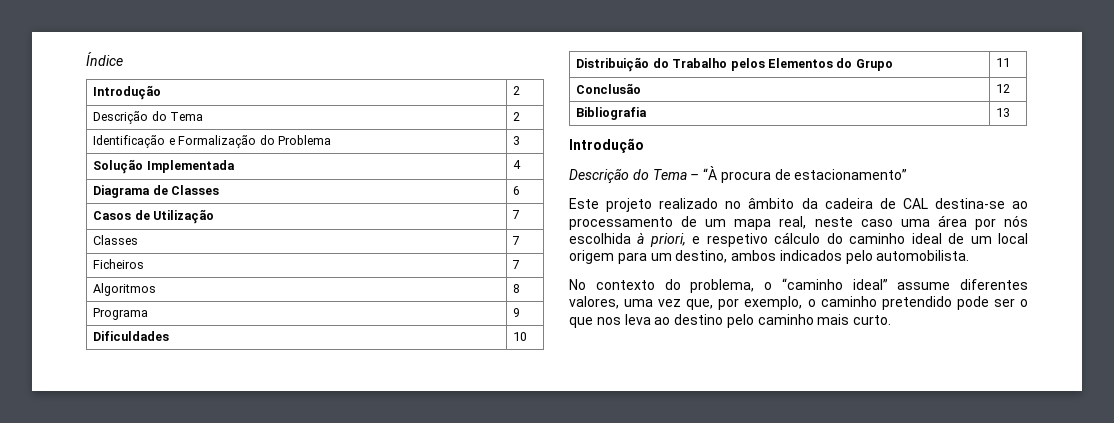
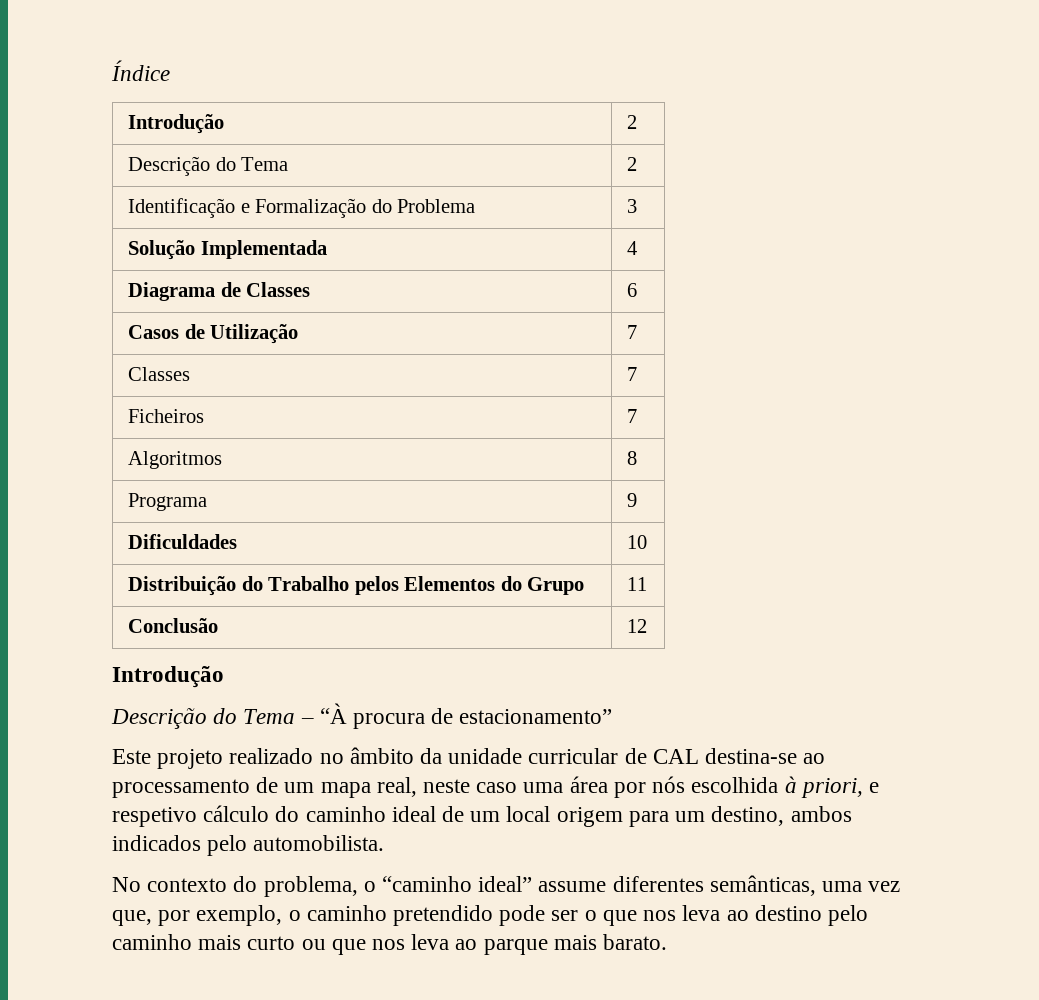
[576,107,648,120] [996,108,1011,117] // Bibliografia | 13 -> (648, 626) none
[824,198,873,209] cadeira -> [448,748,619,764] unidade curricular
[569,296,619,309] valores, -> [709,875,816,896] semânticas,
[853,315,892,325] curto. -> [247,934,668,955] curto ou que nos leva ao parque mais barato.

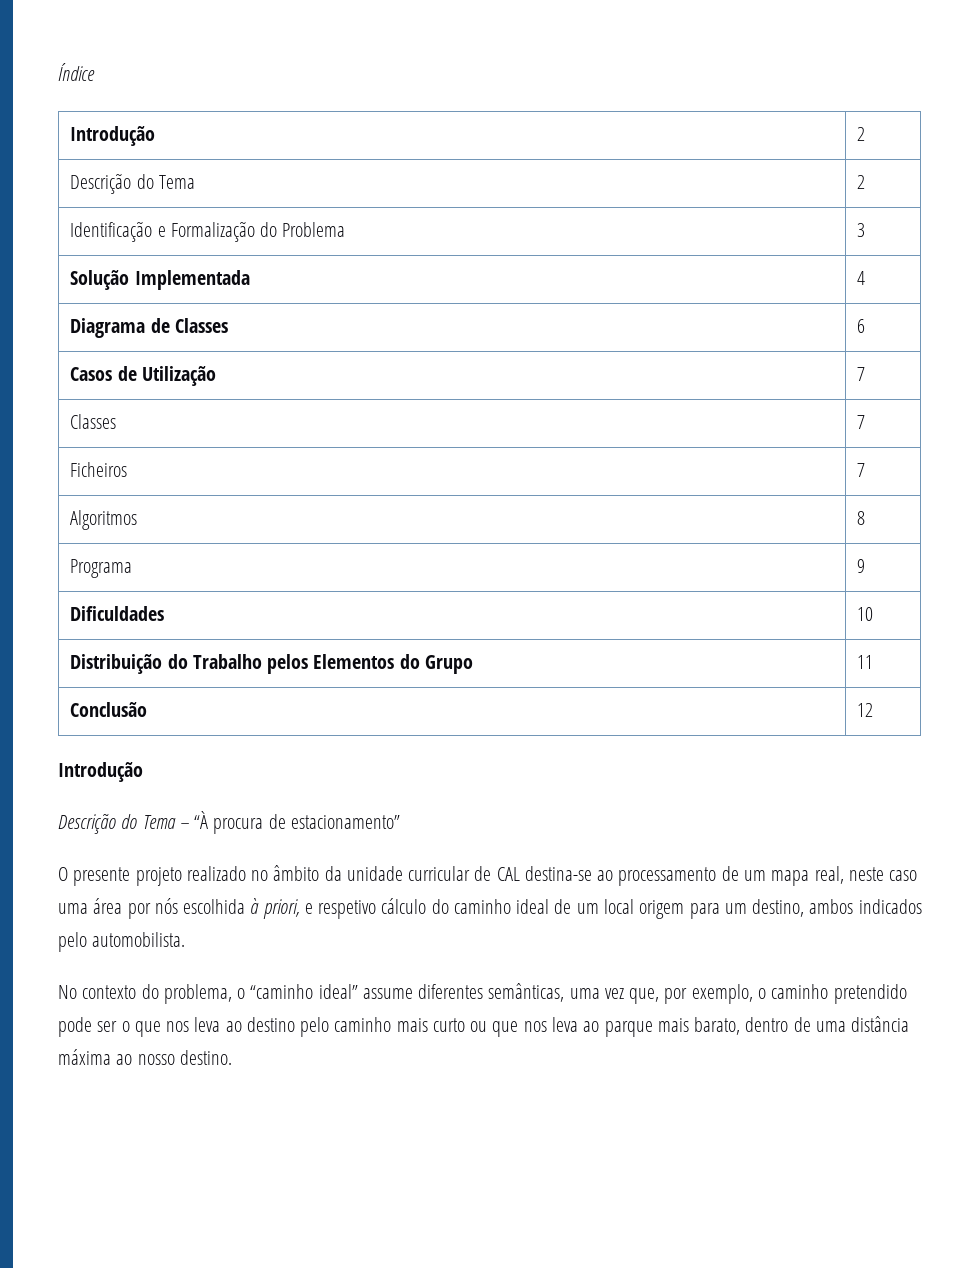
[112,749,151,764] Este -> [58,867,131,886] O presente
[603,934,668,950] barato. -> [694,1016,910,1035] [58,1049,232,1065] barato, dentro de uma distância máxima ao nosso destino.

